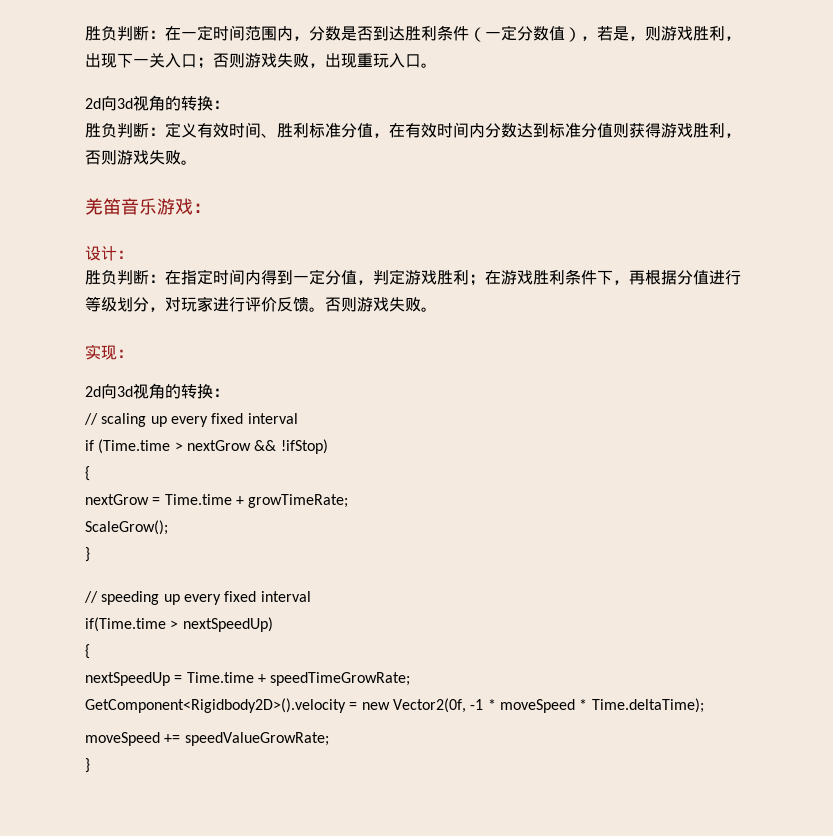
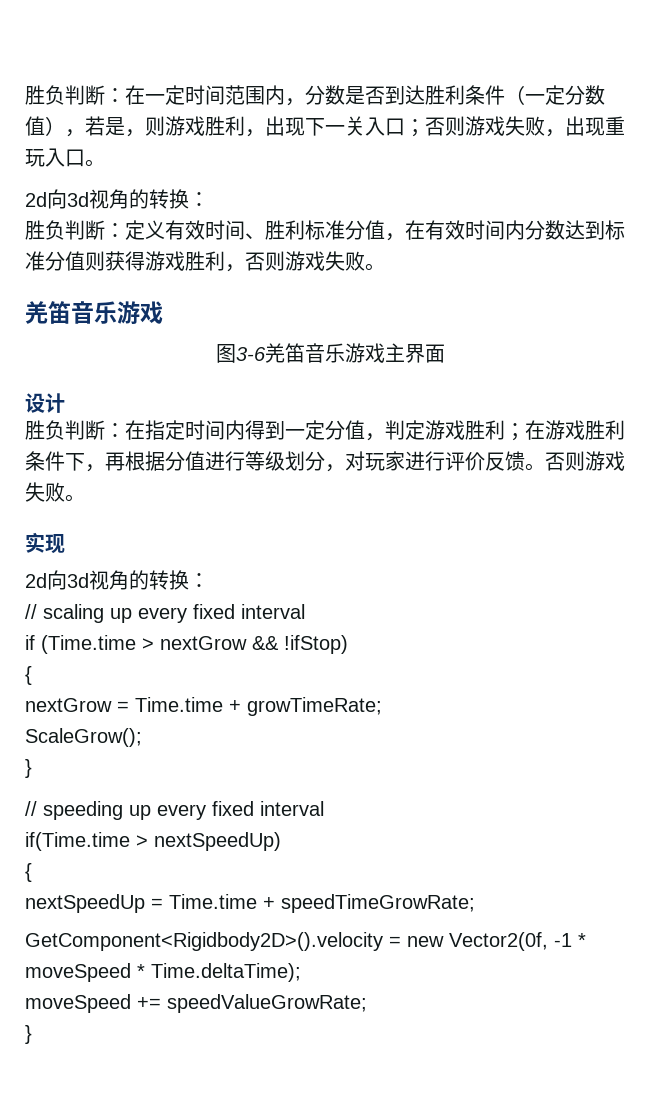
[193,203,211,213] ： -> [216,343,445,363] // 图3-6羌笛音乐游戏主界面
[117,250,133,259] ： -> (65, 403) none
[117,349,133,358] ： -> (65, 544) none

